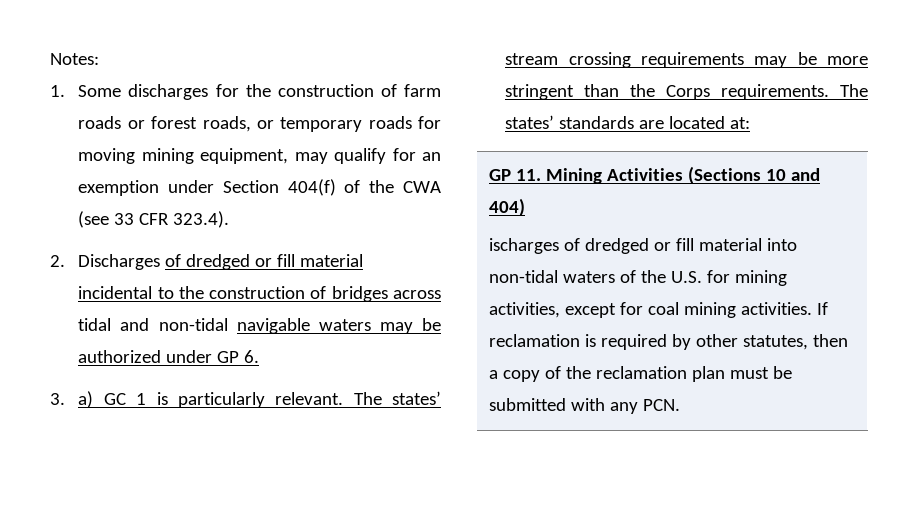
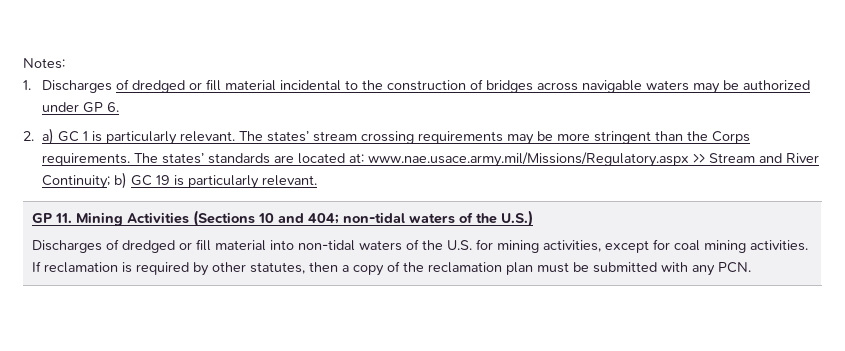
[78,84,441,100] [78,116,442,132] [78,148,441,164] [78,179,442,196] [78,211,230,228] [50,255,65,267] Some discharges for the construction of farm roads or forest roads, or temporary roads for moving mining equipment, may qualify for an exemption under Section 404(f) of the CWA (see 33 CFR 323.4). // 2. -> (31, 85) none
[78,318,228,331] tidal and non-tidal -> (579, 86) none
[50,393,65,405] 3. -> [23,131,34,141] 2.
(751, 123) none -> [368,152,820,167] [42,172,318,189] www.nae.usace.army.mil/Missions/Regulatory.aspx >> Stream and River Continuity; b) GC 19 is particularly relevant.
[489,198,526,216] [489,238,560,254] 404) // ischarges -> [307,210,533,227] [31,240,102,253] 404; non-tidal waters of the U.S.) // Discharges

